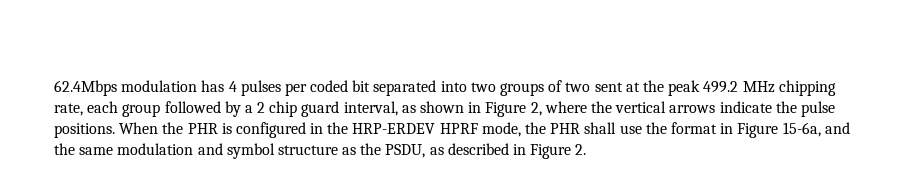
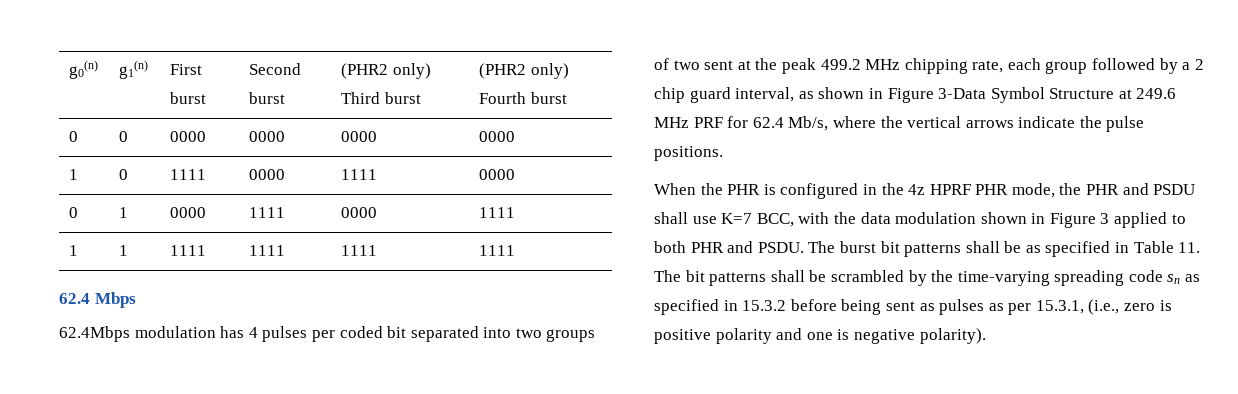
(54, 88) none -> [69,60,99,79] [119,60,149,79] [170,64,203,75] [170,92,207,104] [249,63,302,75] [249,92,286,104] [341,63,432,79] [341,92,422,104] [479,63,570,79] [479,92,568,104] [69,131,79,142] [119,131,129,142] [170,131,207,142] [249,131,286,142] [341,131,378,142] [479,131,516,142] [69,169,79,180] [119,169,129,180] [170,169,207,180] [249,169,286,180] [341,169,378,180] [479,169,516,180] [69,207,79,218] [119,207,129,218] [170,207,207,218] [249,207,286,218] [341,207,378,218] [479,207,516,218] [69,245,79,256] [119,245,129,256] [170,245,207,256] [249,245,286,256] [341,245,378,256] [479,245,516,256] [59,292,136,308] g0(n) | g1(n) | First burst | Second burst | (PHR2 only) Third burst | (PHR2 only) Fourth burst // 0 | 0 | 0000 | 0000 | 0000 | 0000 // 1 | 0 | 1111 | 0000 | 1111 | 0000 // 0 | 1 | 0000 | 1111 | 0000 | 1111 // 1 | 1 | 1111 | 1111 | 1111 | 1111 // 62.4 Mbps //
[530,102,542,116] 2, -> [938,87,1177,103] [654,116,829,131] 3-Data Symbol Structure at 249.6 MHz PRF for 62.4 Mb/s,
(115, 130) none -> (723, 153) //
[352,122,850,138] [54,143,587,159] HRP-ERDEV HPRF mode, the PHR shall use the format in Figure 15-6a, and the same modulation and symbol structure as the PSDU, as described in Figure 2. -> [908,183,1196,198] [654,212,1186,228] [654,241,1201,257] [654,270,1201,286] [654,299,1172,315] [654,328,986,344] 4z HPRF PHR mode, the PHR and PSDU shall use K=7 BCC, with the data modulation shown in Figure 3 applied to both PHR and PSDU. The burst bit patterns shall be as specified in Table 11. The bit patterns shall be scrambled by the time-varying spreading code sn as specified in 15.3.2 before being sent as pulses as per 15.3.1, (i.e., zero is positive polarity and one is negative polarity).

